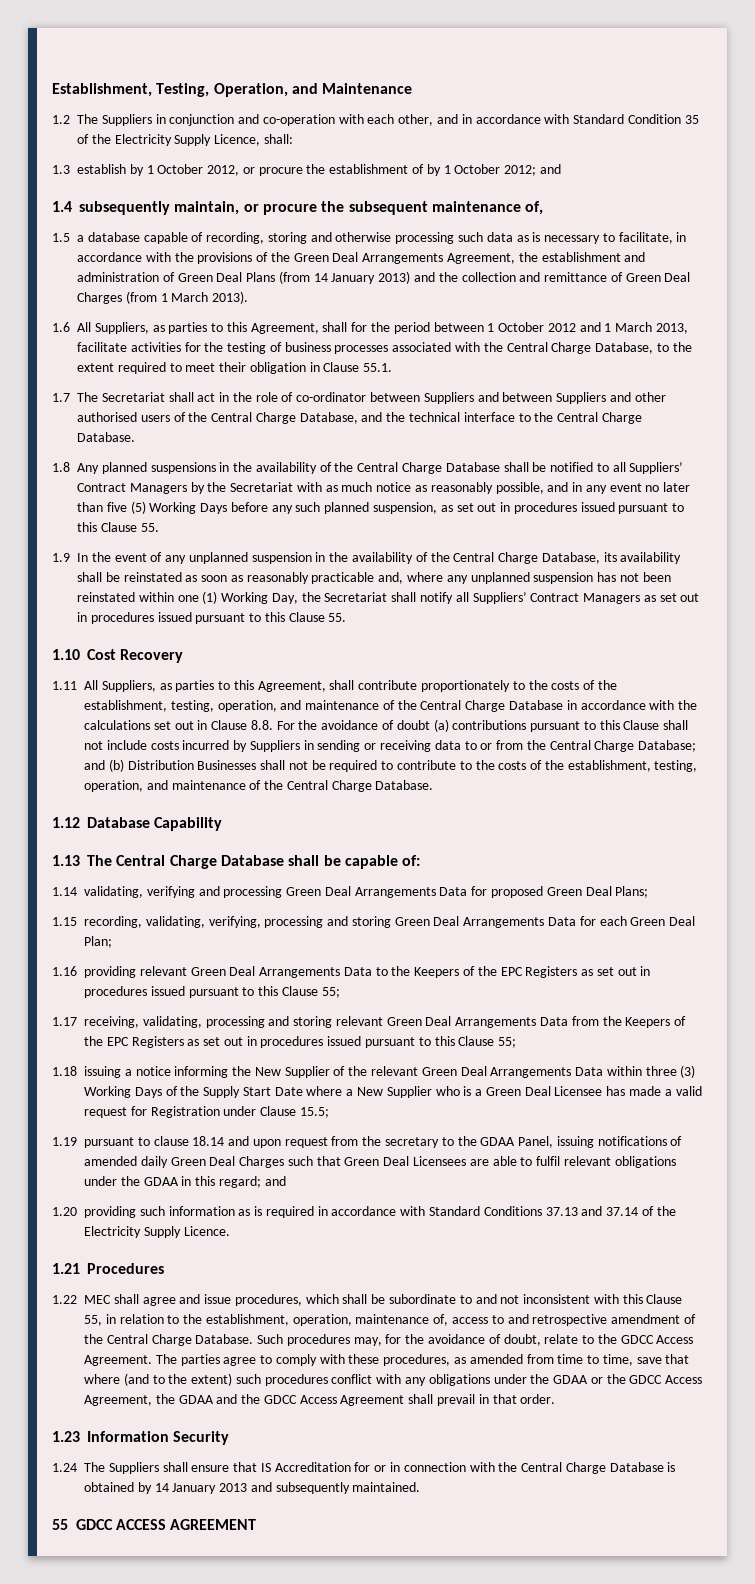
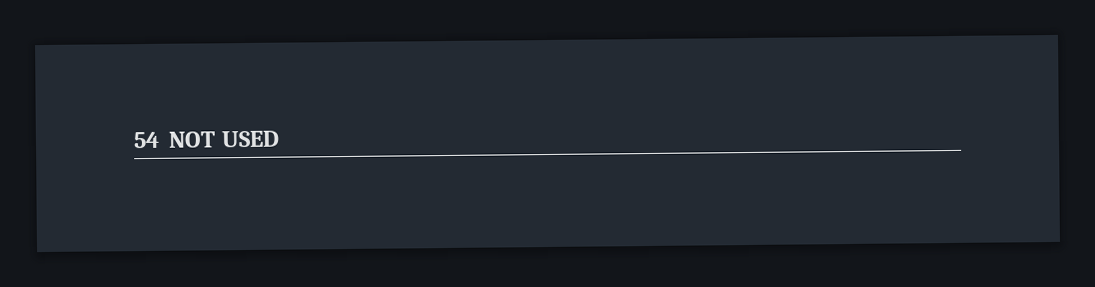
[52,83,413,97] [52,114,699,126] [77,134,293,146] [52,164,561,176] [52,201,544,215] [52,232,687,244] [77,252,646,264] [77,271,691,284] [77,291,249,304] [52,322,689,334] [77,342,692,354] [77,362,393,374] [52,392,666,404] [77,412,642,424] [77,432,135,442] [52,462,684,474] [77,482,691,494] [77,501,685,514] [77,522,159,532] [52,552,682,564] [77,572,671,584] [77,591,700,604] [77,612,347,624] [52,649,184,663] [52,680,617,692] [84,700,698,712] [84,719,689,732] [84,740,697,752] [84,759,698,772] [84,780,434,792] [52,817,223,831] [52,855,421,869] [52,886,649,898] [52,916,696,928] [84,936,112,948] [52,966,651,978] [84,986,340,998] [52,1016,687,1028] [84,1036,517,1048] [52,1065,696,1078] [84,1086,702,1098] [84,1106,329,1118] [52,1136,683,1148] [84,1156,676,1168] [84,1176,286,1188] [52,1206,676,1218] [84,1226,230,1238] [52,1263,164,1274] [52,1294,683,1306] [84,1314,696,1326] [84,1334,694,1346] [84,1354,690,1366] [84,1373,703,1386] [84,1394,556,1406] [52,1431,230,1445] [52,1462,676,1474] [84,1482,421,1494] [52,1519,257,1530] Establishment, Testing, Operation, and Maintenance // 1.2 The Suppliers in conjunction and co-operation with each other, and in accordance with Standard Condition 35 of the Electricity Supply Licence, shall: // 1.3 establish by 1 October 2012, or procure the establishment of by 1 October 2012; and // 1.4 subsequently maintain, or procure the subsequent maintenance of, // 1.5 a database capable of recording, storing and otherwise processing such data as is necessary to facilitate, in accordance with the provisions of the Green Deal Arrangements Agreement, the establishment and administration of Green Deal Plans (from 14 January 2013) and the collection and remittance of Green Deal Charges (from 1 March 2013). // 1.6 All Suppliers, as parties to this Agreement, shall for the period between 1 October 2012 and 1 March 2013, facilitate activities for the testing of business processes associated with the Central Charge Database, to the extent required to meet their obligation in Clause 55.1. // 1.7 The Secretariat shall act in the role of co-ordinator between Suppliers and between Suppliers and other authorised users of the Central Charge Database, and the technical interface to the Central Charge Database. // 1.8 Any planned suspensions in the availability of the Central Charge Database shall be notified to all Suppliers’ Contract Managers by the Secretariat with as much notice as reasonably possible, and in any event no later than five (5) Working Days before any such planned suspension, as set out in procedures issued pursuant to this Clause 55. // 1.9 In the event of any unplanned suspension in the availability of the Central Charge Database, its availability shall be reinstated as soon as reasonably practicable and, where any unplanned suspension has not been reinstated within one (1) Working Day, the Secretariat shall notify all Suppliers’ Contract Managers as set out in procedures issued pursuant to this Clause 55. // 1.10 Cost Recovery // 1.11 All Suppliers, as parties to this Agreement, shall contribute proportionately to the costs of the establishment, testing, operation, and maintenance of the Central Charge Database in accordance with the calculations set out in Clause 8.8. For the avoidance of doubt (a) contributions pursuant to this Clause shall not include costs incurred by Suppliers in sending or receiving data to or from the Central Charge Database; and (b) Distribution Businesses shall not be required to contribute to the costs of the establishment, testing, operation, and maintenance of the Central Charge Database. // 1.12 Database Capability // 1.13 The Central Charge Database shall be capable of: // 1.14 validating, verifying and processing Green Deal Arrangements Data for proposed Green Deal Plans; // 1.15 recording, validating, verifying, processing and storing Green Deal Arrangements Data for each Green Deal Plan; // 1.16 providing relevant Green Deal Arrangements Data to the Keepers of the EPC Registers as set out in procedures issued pursuant to this Clause 55; // 1.17 receiving, validating, processing and storing relevant Green Deal Arrangements Data from the Keepers of the EPC Registers as set out in procedures issued pursuant to this Clause 55; // 1.18 issuing a notice informing the New Supplier of the relevant Green Deal Arrangements Data within three (3) Working Days of the Supply Start Date where a New Supplier who is a Green Deal Licensee has made a valid request for Registration under Clause 15.5; // 1.19 pursuant to clause 18.14 and upon request from the secretary to the GDAA Panel, issuing notifications of amended daily Green Deal Charges such that Green Deal Licensees are able to fulfil relevant obligations under the GDAA in this regard; and // 1.20 providing such information as is required in accordance with Standard Conditions 37.13 and 37.14 of the Electricity Supply Licence. // 1.21 Procedures // 1.22 MEC shall agree and issue procedures, which shall be subordinate to and not inconsistent with this Clause 55, in relation to the establishment, operation, maintenance of, access to and retrospective amendment of the Central Charge Database. Such procedures may, for the avoidance of doubt, relate to the GDCC Access Agreement. The parties agree to comply with these procedures, as amended from time to time, save that where (and to the extent) such procedures conflict with any obligations under the GDAA or the GDCC Access Agreement, the GDAA and the GDCC Access Agreement shall prevail in that order. // 1.23 Information Security // 1.24 The Suppliers shall ensure that IS Accreditation for or in connection with the Central Charge Database is obtained by 14 January 2013 and subsequently maintained. // 55 GDCC ACCESS AGREEMENT -> [133,130,280,149] 54 NOT USED

